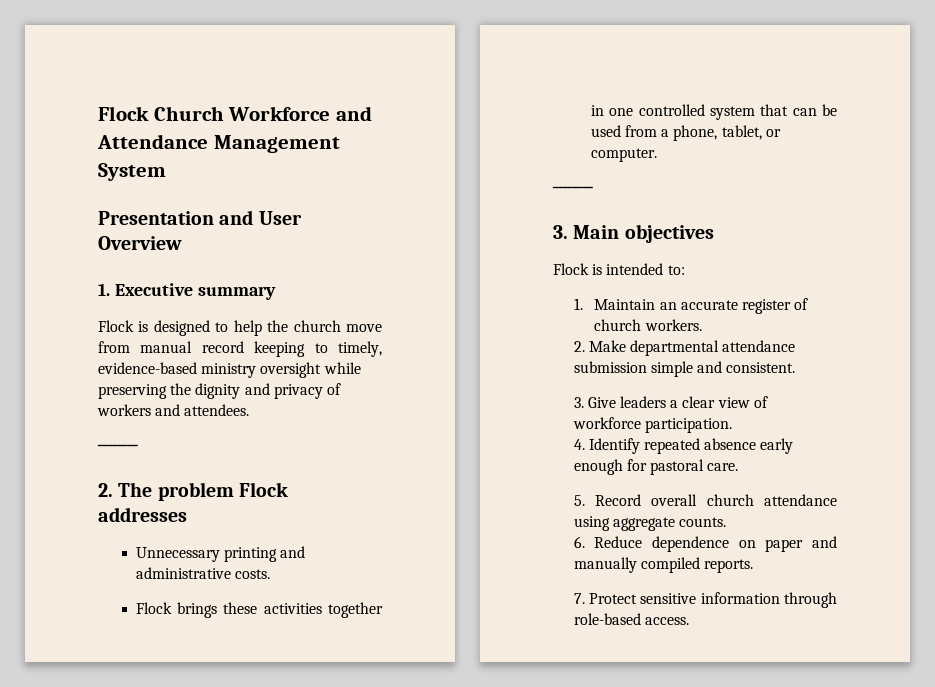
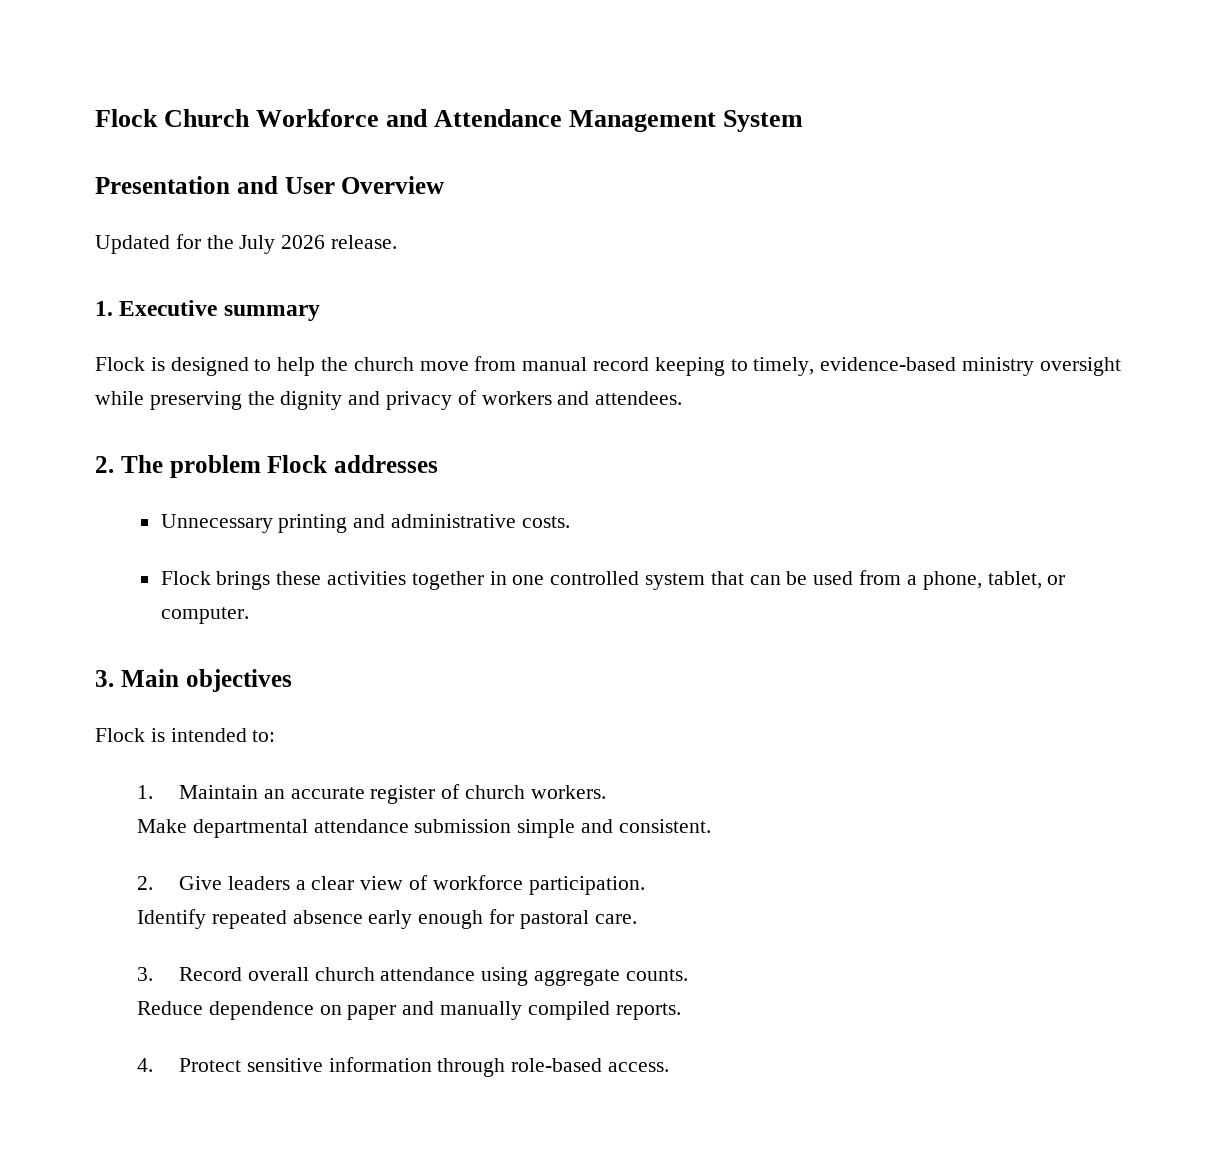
(182, 243) none -> [95,234,398,254] // Updated for the July 2026 release.
[97,444,138,451] // ──── -> (683, 398) none
[552,186,593,193] // ──── -> (249, 615) none
[573,341,585,352] 2. -> (606, 792) none
[573,397,584,408] 3. -> [136,876,153,890] 2.
[573,439,585,450] 4. -> (645, 885) none
[573,495,585,506] 5. -> [136,967,153,981] 3.
[573,536,585,548] 6. -> (688, 975) none
[573,593,585,604] 7. -> [136,1058,153,1072] 4.

